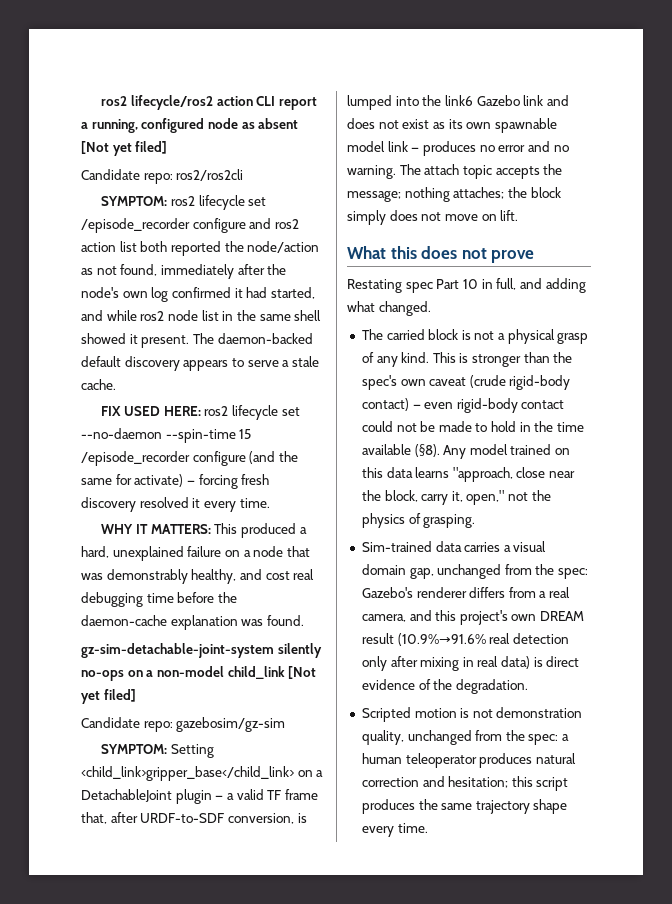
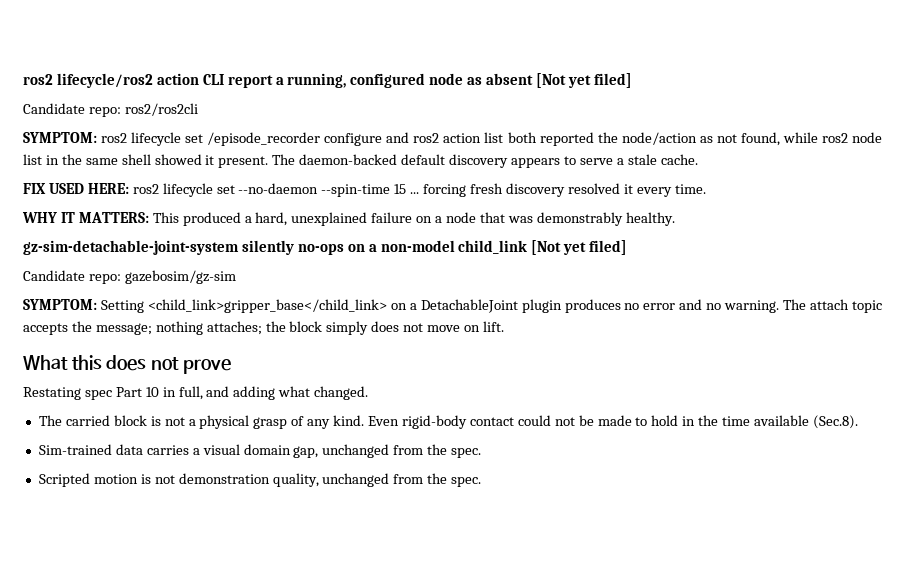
[160,264,287,279] [81,287,315,302] [81,310,103,321] immediately after the node's own log confirmed it had started, and -> (780, 139) none
[81,451,298,466] [81,474,195,487] /episode_recorder configure (and the same for activate) — -> [410,192,420,194] ...
[191,569,315,584] [81,592,237,607] [81,615,304,630] healthy, and cost real debugging time before the daemon-cache explanation was found. -> [625,212,675,226] healthy.
[215,789,318,800] [81,812,307,824] [347,95,569,110] [347,118,557,133] [347,141,420,152] — a valid TF frame that, after URDF-to-SDF conversion, is lumped into the link6 Gazebo link and does not exist as its own spawnable model link — -> (562, 306) none
[432,352,573,367] [361,375,571,390] [361,398,454,411] This is stronger than the spec's own caveat (crude rigid-body contact) — even -> [368,416,400,426] Even
[414,444,571,459] [361,467,576,482] [361,490,551,505] [361,513,476,528] (§8). Any model trained on this data learns "approach, close near the block, carry it, open," not the physics of grasping. -> [812,415,858,429] (Sec.8).
[558,568,589,579] [361,587,571,598] [361,610,585,625] [361,633,569,646] [361,656,580,671] [361,679,528,694] spec: Gazebo's renderer differs from a real camera, and this project's own DREAM result (10.9%→91.6% real detection only after mixing in real data) is direct evidence of the degradation. -> [451,448,482,458] spec.
[528,734,570,745] [361,753,576,768] [361,776,569,791] [361,799,568,814] [361,823,428,837] spec: a human teleoperator produces natural correction and hesitation; this script produces the same trajectory shape every time. -> [451,477,482,487] spec.

